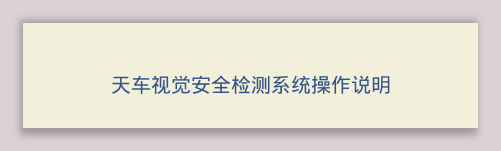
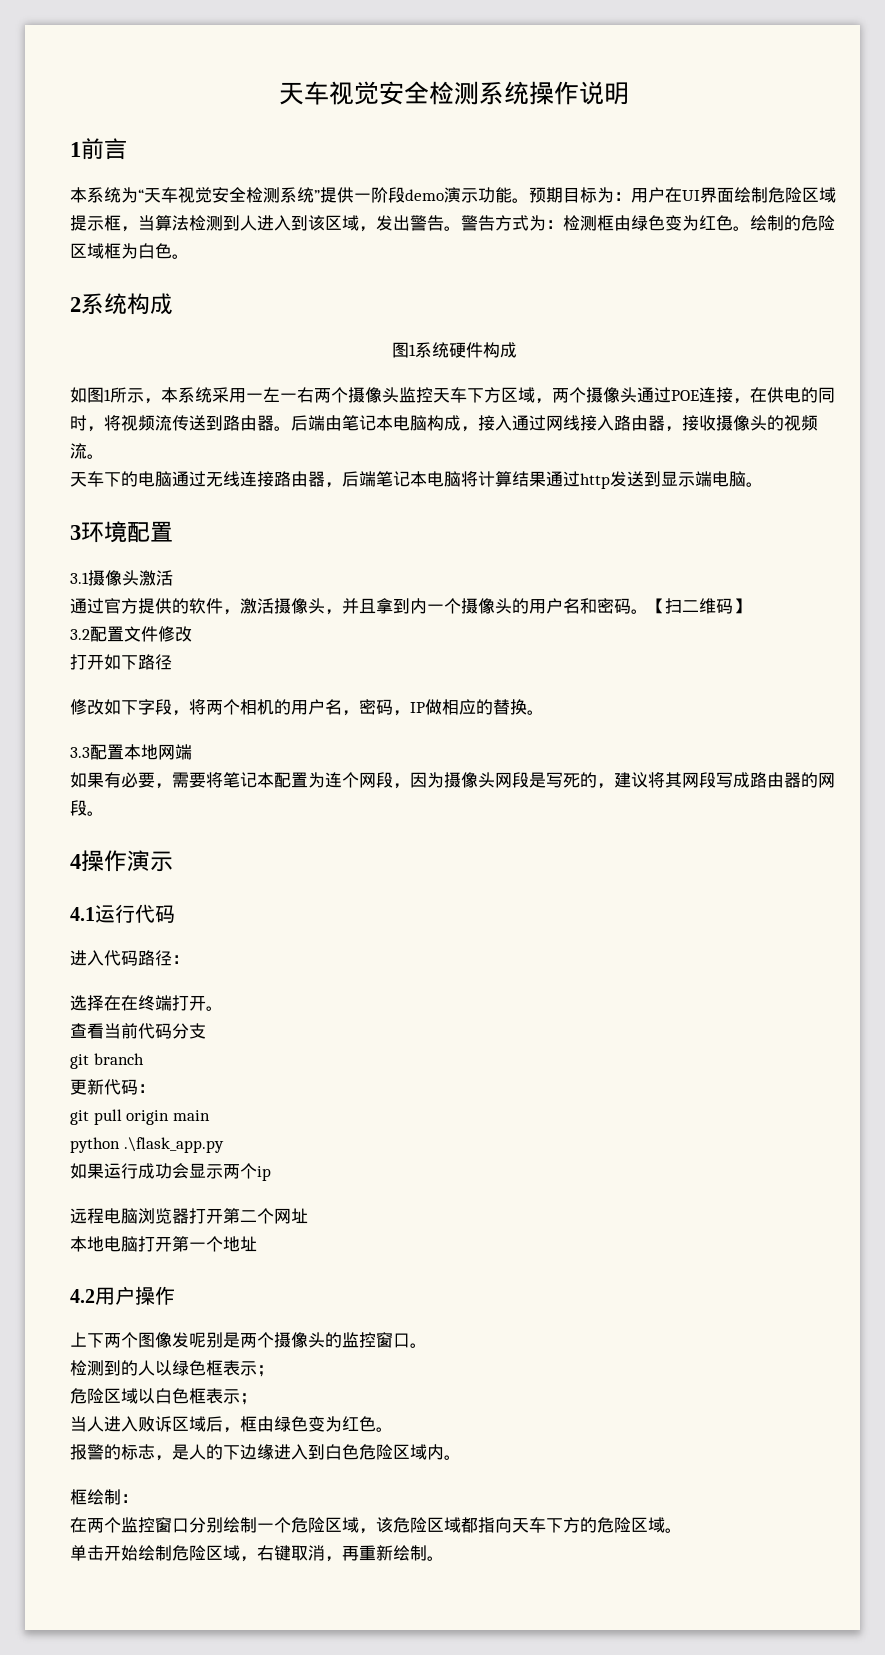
(391, 85) none -> [70,138,127,160] [70,187,836,203] [70,215,835,232] [70,243,189,259] [70,293,173,315] [391,342,517,358] [70,387,835,404] [70,415,818,432] [70,443,104,459] [70,471,763,489] [70,521,173,543] [70,570,173,586] [70,598,750,615] [70,626,192,642] [70,654,172,670] [70,699,544,716] [70,744,192,760] [70,772,835,789] [70,800,104,816] [70,850,173,872] [70,904,175,923] [70,950,189,966] [70,995,223,1011] [70,1023,206,1039] [70,1053,144,1069] [70,1079,155,1095] [70,1109,210,1125] [70,1137,224,1153] [70,1163,271,1181] [70,1208,308,1224] [70,1236,257,1252] [70,1286,175,1305] [70,1332,427,1348] [70,1360,274,1377] [70,1388,257,1405] [70,1416,393,1433] [70,1444,461,1461] [70,1489,138,1505] [70,1517,682,1534] [70,1545,444,1562] // 1前言 // 本系统为“天车视觉安全检测系统”提供一阶段demo演示功能。预期目标为：用户在UI界面绘制危险区域提示框，当算法检测到人进入到该区域，发出警告。警告方式为：检测框由绿色变为红色。绘制的危险区域框为白色。 // 2系统构成 // 图1系统硬件构成 // 如图1所示，本系统采用一左一右两个摄像头监控天车下方区域，两个摄像头通过POE连接，在供电的同时，将视频流传送到路由器。后端由笔记本电脑构成，接入通过网线接入路由器，接收摄像头的视频流。 // 天车下的电脑通过无线连接路由器，后端笔记本电脑将计算结果通过http发送到显示端电脑。 // 3环境配置 // 3.1摄像头激活 // 通过官方提供的软件，激活摄像头，并且拿到内一个摄像头的用户名和密码。【扫二维码】 // 3.2配置文件修改 // 打开如下路径 // 修改如下字段，将两个相机的用户名，密码，IP做相应的替换。 // 3.3配置本地网端 // 如果有必要，需要将笔记本配置为连个网段，因为摄像头网段是写死的，建议将其网段写成路由器的网段。 // 4操作演示 // 4.1运行代码 // 进入代码路径： // 选择在在终端打开。 // 查看当前代码分支 // git branch // 更新代码： // git pull origin main // python .\flask_app.py // 如果运行成功会显示两个ip // 远程电脑浏览器打开第二个网址 // 本地电脑打开第一个地址 // 4.2用户操作 // 上下两个图像发呢别是两个摄像头的监控窗口。 // 检测到的人以绿色框表示； // 危险区域以白色框表示； // 当人进入败诉区域后，框由绿色变为红色。 // 报警的标志，是人的下边缘进入到白色危险区域内。 // 框绘制： // 在两个监控窗口分别绘制一个危险区域，该危险区域都指向天车下方的危险区域。 // 单击开始绘制危险区域，右键取消，再重新绘制。

